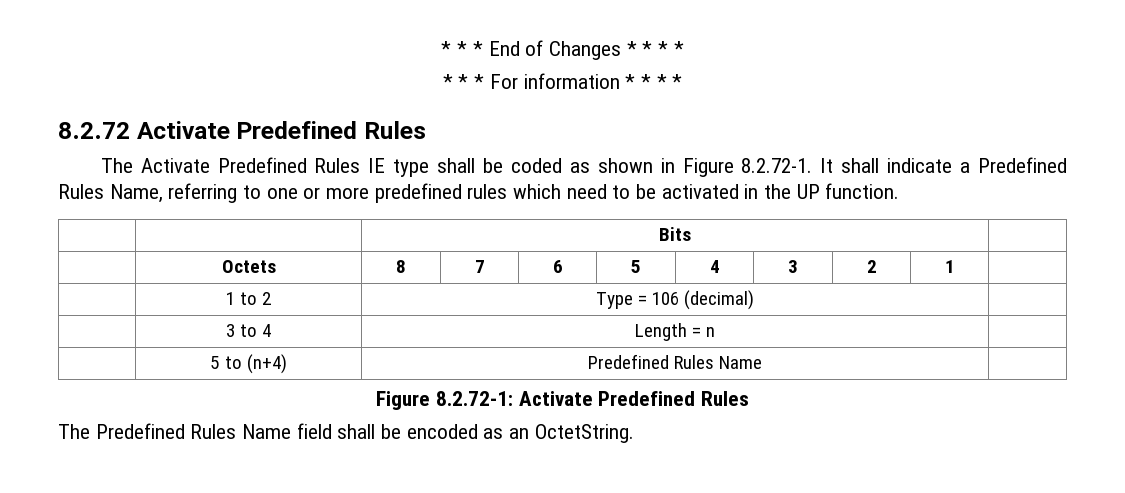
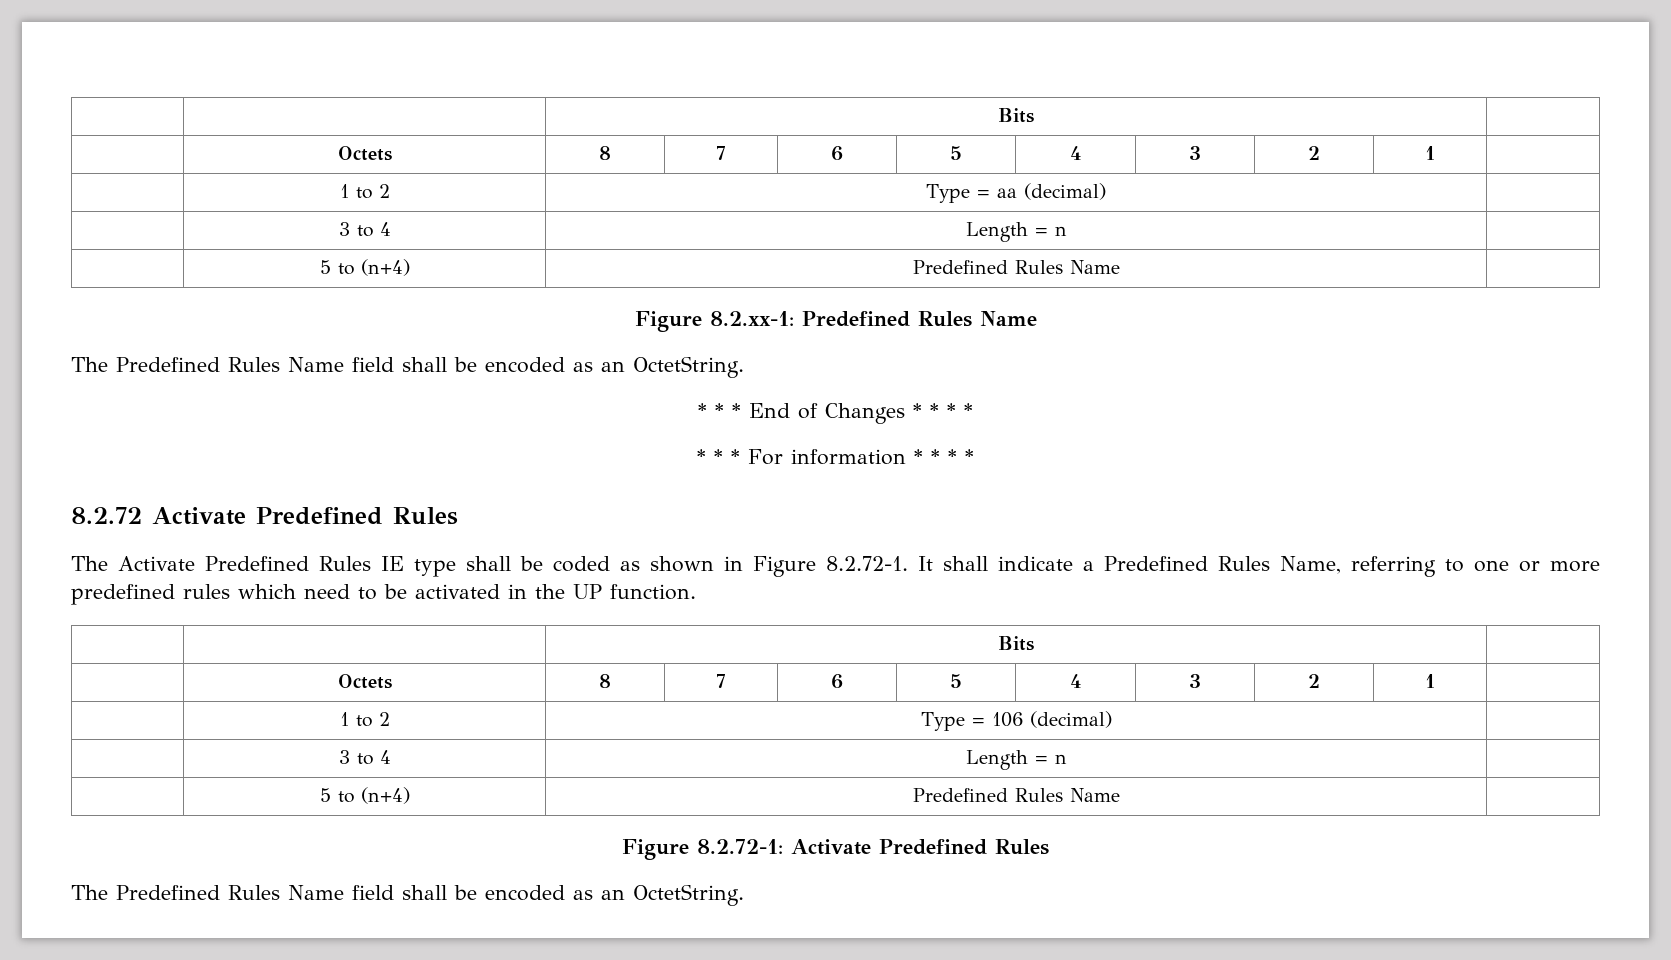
(441, 48) none -> [998,108,1034,123] [337,146,392,161] [599,146,611,160] [716,146,726,160] [831,146,843,161] [950,146,962,160] [1069,146,1082,160] [1189,146,1201,160] [1308,146,1320,160] [1425,146,1435,160] [339,184,390,199] [926,183,1106,203] [338,222,391,237] [965,222,1067,242] [319,259,410,276] [912,260,1120,274] [634,311,1037,332] [71,356,744,378] | | Bits | // | Octets | 8 | 7 | 6 | 5 | 4 | 3 | 2 | 1 | // | 1 to 2 | Type = aa (decimal) | // | 3 to 4 | Length = n | // | 5 to (n+4) | Predefined Rules Name | // Figure 8.2.xx-1: Predefined Rules Name // The Predefined Rules Name field shall be encoded as an OctetString. //

